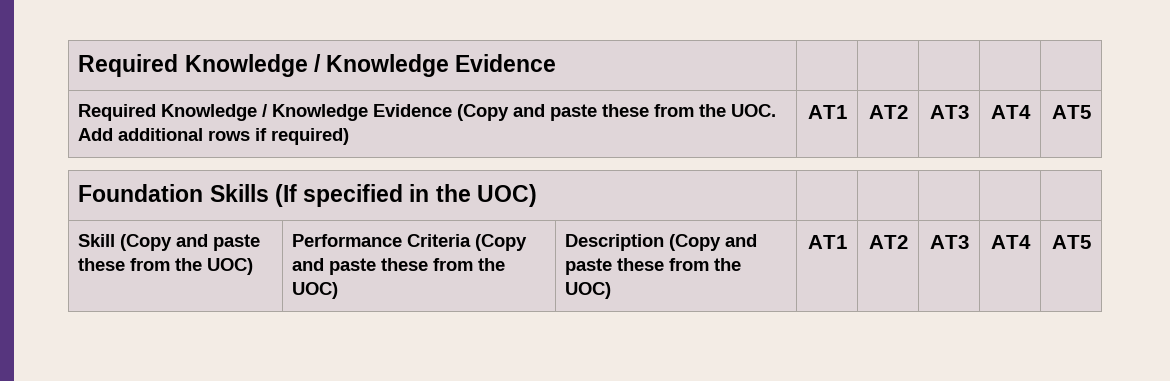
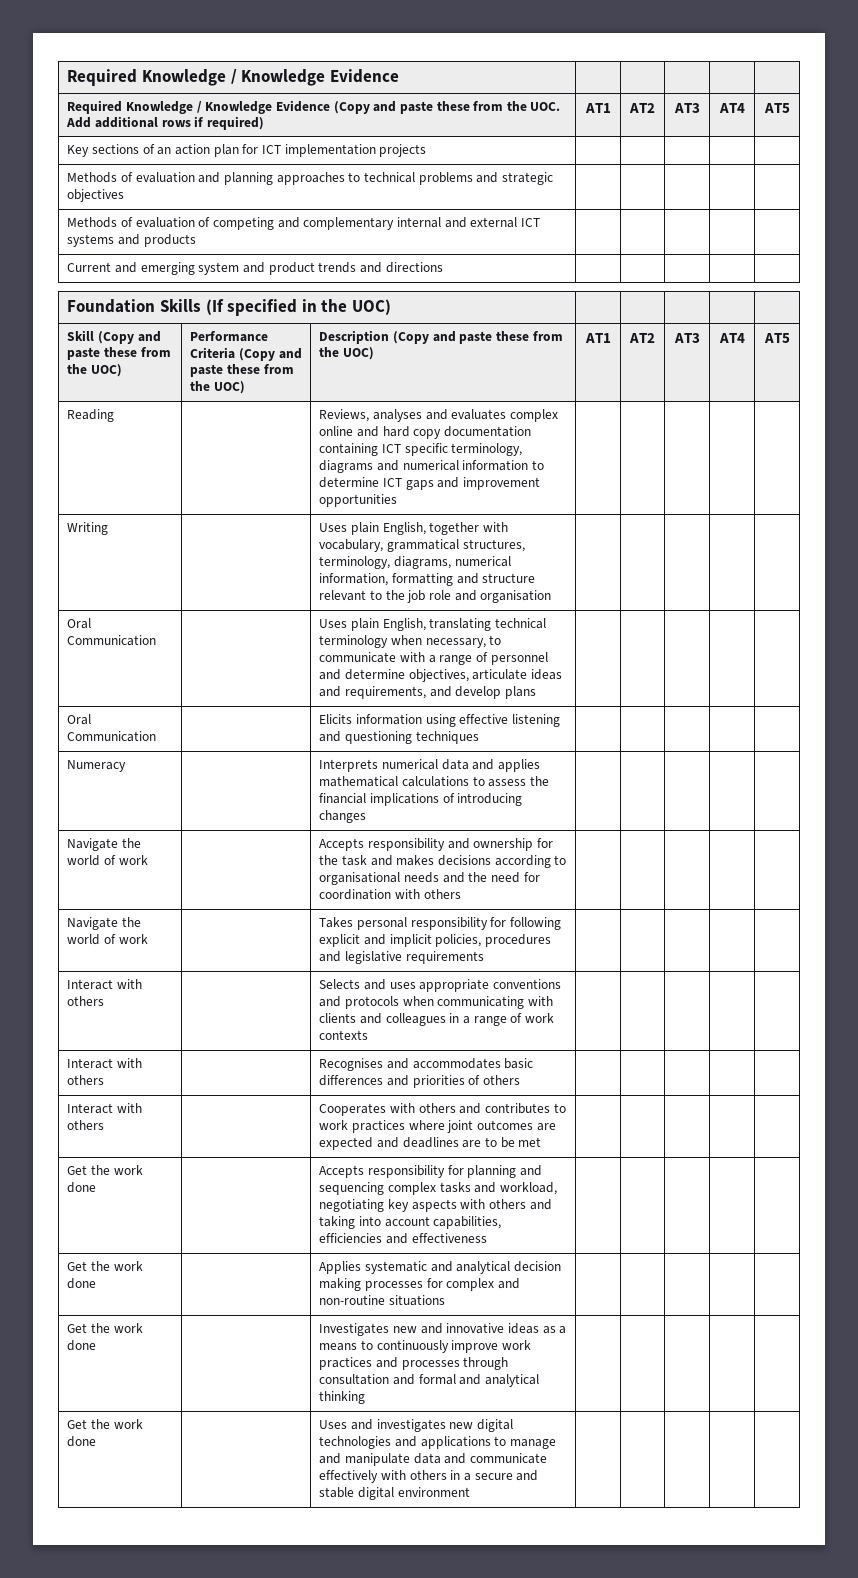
(1091, 112) none -> [67,144,427,157] [67,172,553,185] [67,189,125,202] [67,217,540,230] [67,234,196,247] [67,262,443,275] // Key sections of an action plan for ICT implementation projects | | | | | // Methods of evaluation and planning approaches to technical problems and strategic objectives | | | | | // Methods of evaluation of competing and complementary internal and external ICT systems and products | | | | | // Current and emerging system and product trends and directions | | | | |
(1091, 242) none -> [67,409,115,422] [319,409,558,422] [319,426,531,439] [319,443,523,456] [319,460,544,473] [319,477,540,490] [319,494,398,507] [67,522,109,535] [319,522,508,535] [319,539,525,552] [319,556,511,569] [319,573,536,586] [319,590,552,603] [67,618,92,629] [67,635,157,646] [319,618,546,631] [319,635,502,648] [319,652,548,665] [319,669,562,682] [319,686,536,699] [67,714,92,725] [67,731,157,742] [319,714,560,727] [319,731,479,744] [67,760,127,772] [319,759,540,772] [319,776,549,787] [319,793,523,806] [319,810,367,823] [67,838,141,851] [67,855,148,866] [319,838,553,851] [319,855,567,868] [319,872,540,885] [319,889,461,900] [67,917,141,930] [67,934,148,945] [319,917,561,930] [319,934,551,947] [319,951,484,964] [67,979,142,990] [67,996,105,1006] [319,979,561,992] [319,996,553,1009] [319,1013,554,1026] [319,1030,369,1040] [67,1058,142,1069] [67,1075,105,1085] [319,1058,534,1071] [319,1075,520,1088] [67,1103,142,1114] [67,1120,105,1130] [319,1103,566,1116] [319,1120,556,1133] [319,1137,542,1150] [67,1165,143,1175] [67,1182,97,1193] [319,1165,542,1178] [319,1182,557,1195] [319,1199,552,1212] [319,1216,502,1229] [319,1233,487,1244] [67,1261,143,1271] [67,1278,97,1289] [319,1261,561,1274] [319,1278,520,1291] [319,1295,445,1306] [67,1323,143,1333] [67,1340,97,1351] [319,1323,567,1336] [319,1340,531,1353] [319,1357,509,1370] [319,1374,539,1387] [319,1391,366,1404] [67,1419,143,1429] [67,1436,97,1447] [319,1419,513,1432] [319,1436,556,1449] [319,1453,547,1466] [319,1470,539,1483] [319,1487,470,1500] // Reading | | Reviews, analyses and evaluates complex online and hard copy documentation containing ICT specific terminology, diagrams and numerical information to determine ICT gaps and improvement opportunities | | | | | // Writing | | Uses plain English, together with vocabulary, grammatical structures, terminology, diagrams, numerical information, formatting and structure relevant to the job role and organisation | | | | | // Oral Communication | | Uses plain English, translating technical terminology when necessary, to communicate with a range of personnel and determine objectives, articulate ideas and requirements, and develop plans | | | | | // Oral Communication | | Elicits information using effective listening and questioning techniques | | | | | // Numeracy | | Interprets numerical data and applies mathematical calculations to assess the financial implications of introducing changes | | | | | // Navigate the world of work | | Accepts responsibility and ownership for the task and makes decisions according to organisational needs and the need for coordination with others | | | | | // Navigate the world of work | | Takes personal responsibility for following explicit and implicit policies, procedures and legislative requirements | | | | | // Interact with others | | Selects and uses appropriate conventions and protocols when communicating with clients and colleagues in a range of work contexts | | | | | // Interact with others | | Recognises and accommodates basic differences and priorities of others | | | | | // Interact with others | | Cooperates with others and contributes to work practices where joint outcomes are expected and deadlines are to be met | | | | | // Get the work done | | Accepts responsibility for planning and sequencing complex tasks and workload, negotiating key aspects with others and taking into account capabilities, efficiencies and effectiveness | | | | | // Get the work done | | Applies systematic and analytical decision making processes for complex and non-routine situations | | | | | // Get the work done | | Investigates new and innovative ideas as a means to continuously improve work practices and processes through consultation and formal and analytical thinking | | | | | // Get the work done | | Uses and investigates new digital technologies and applications to manage and manipulate data and communicate effectively with others in a secure and stable digital environment | | | | |

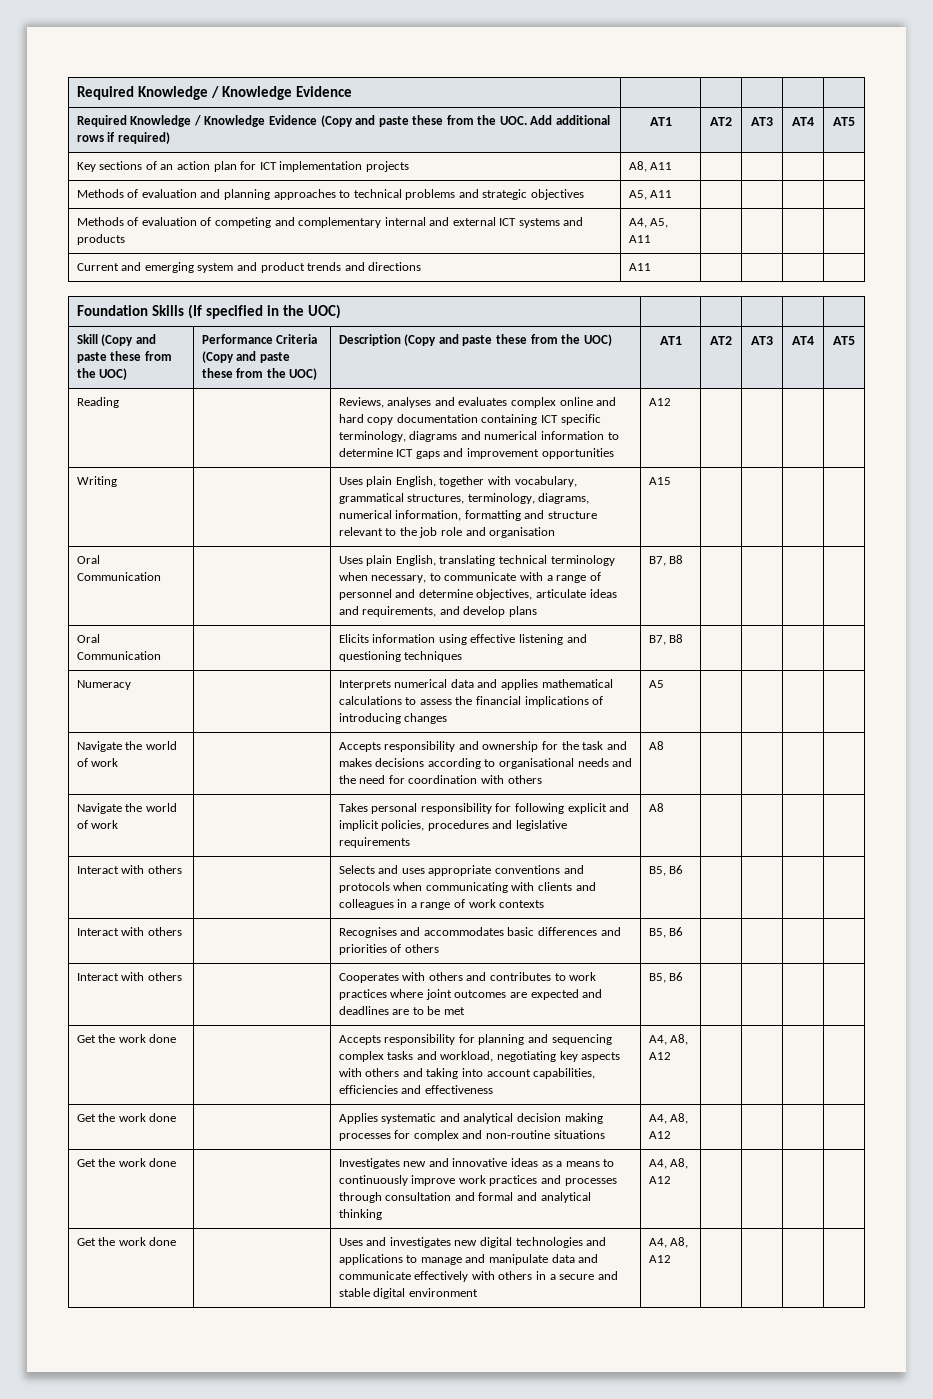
(427, 150) none -> [628,161,673,172] A8, A11
(125, 195) none -> [628,190,673,200] A5, A11
(196, 240) none -> [628,218,669,228] [628,235,651,243] A4, A5, A11
(443, 267) none -> [628,263,651,271] A11
(398, 500) none -> [648,398,671,406] A12
(552, 596) none -> [648,477,671,485] A15
(536, 692) none -> [648,555,684,566] B7, B8
(479, 737) none -> [648,634,684,645] B7, B8
(367, 816) none -> [648,680,664,688] A5
(461, 894) none -> [648,741,664,750] A8
(484, 957) none -> [648,803,664,812] A8
(369, 1035) none -> [648,865,684,876] B5, B6
(520, 1080) none -> [648,927,684,938] B5, B6
(542, 1142) none -> [648,972,684,983] B5, B6
(487, 1238) none -> [648,1034,689,1045] [648,1052,671,1060] A4, A8, A12
(445, 1300) none -> [648,1113,689,1124] [648,1131,671,1139] A4, A8, A12
(366, 1397) none -> [648,1158,689,1169] [648,1176,671,1184] A4, A8, A12
(470, 1492) none -> [648,1237,689,1248] [648,1255,671,1263] A4, A8, A12

